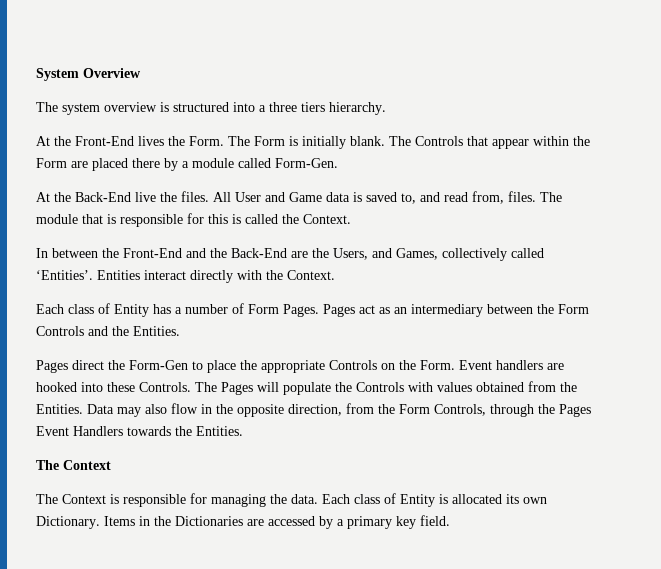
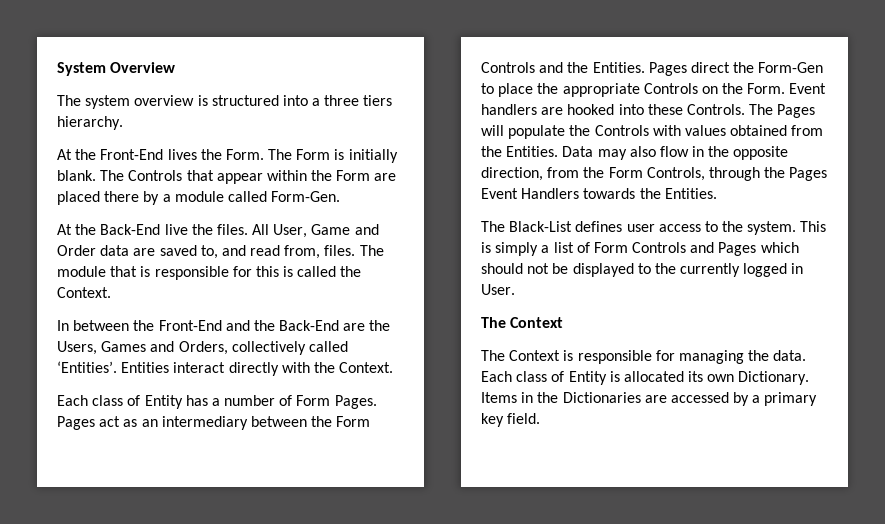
[235,192,362,202] User and Game data is -> [273,224,379,238] [57,245,156,256] User, Game and Order data are
[372,248,438,260] and Games, -> [101,341,228,355] Games and Orders,
(180, 331) // -> (645, 67) none
(243, 431) none -> [481,221,827,235] [481,242,799,256] [481,263,804,277] [481,284,515,295] // The Black-List defines user access to the system. This is simply a list of Form Controls and Pages which should not be displayed to the currently logged in User.

